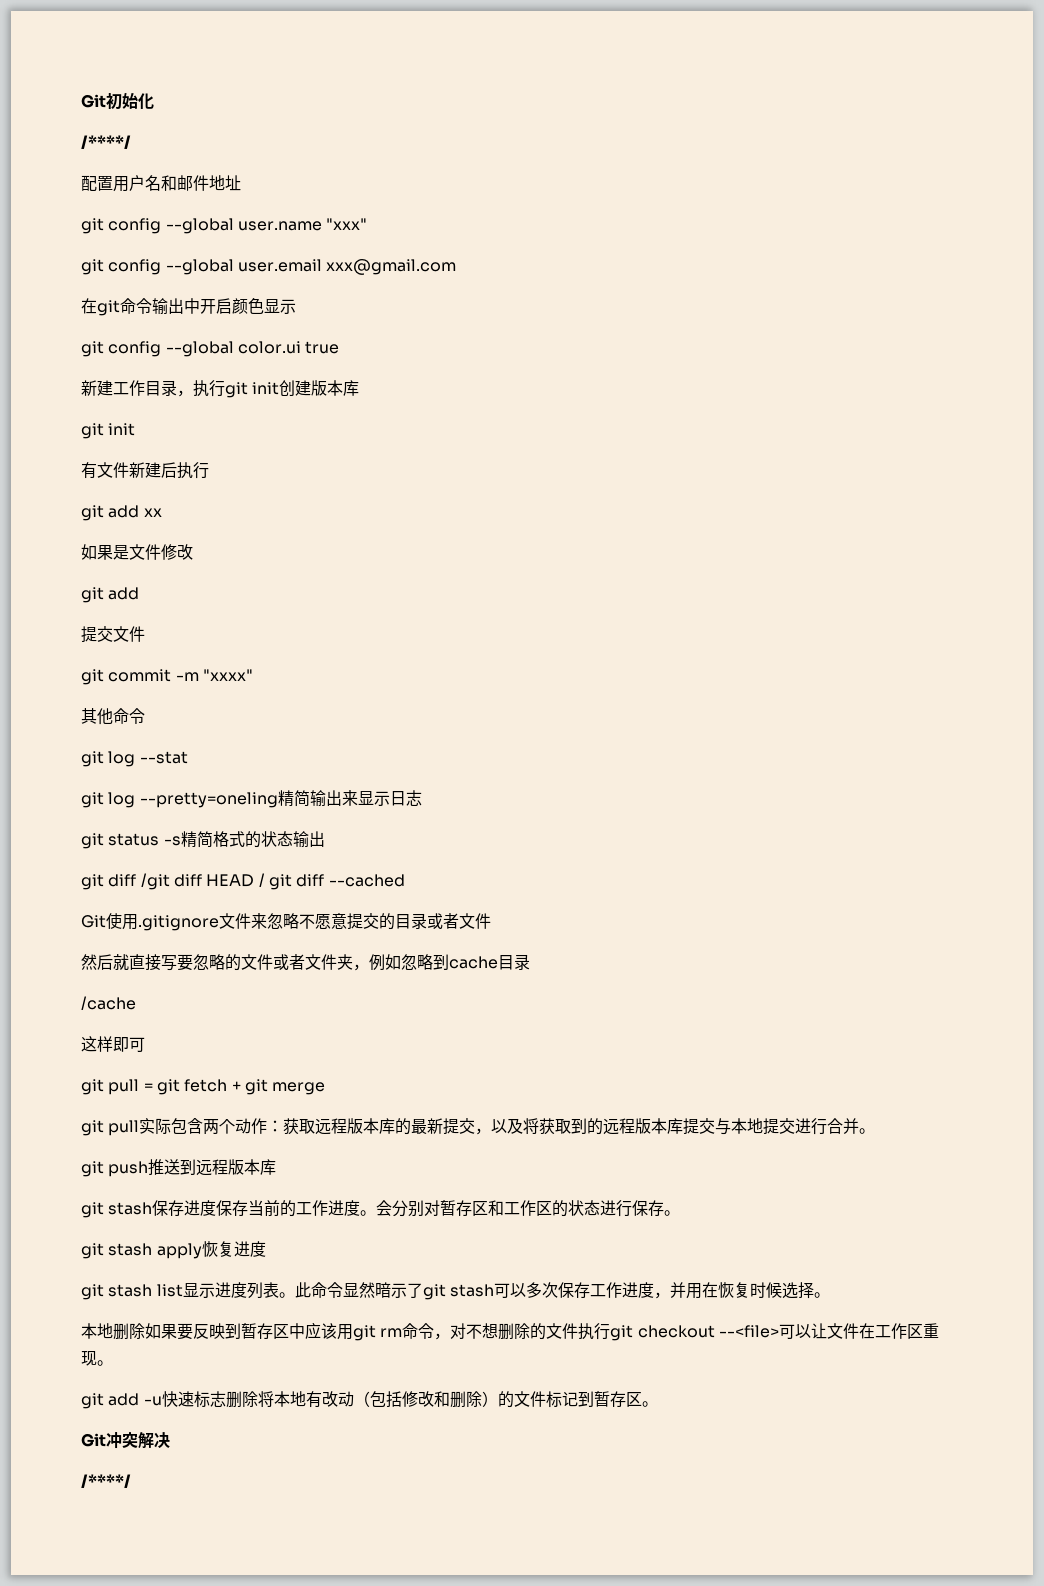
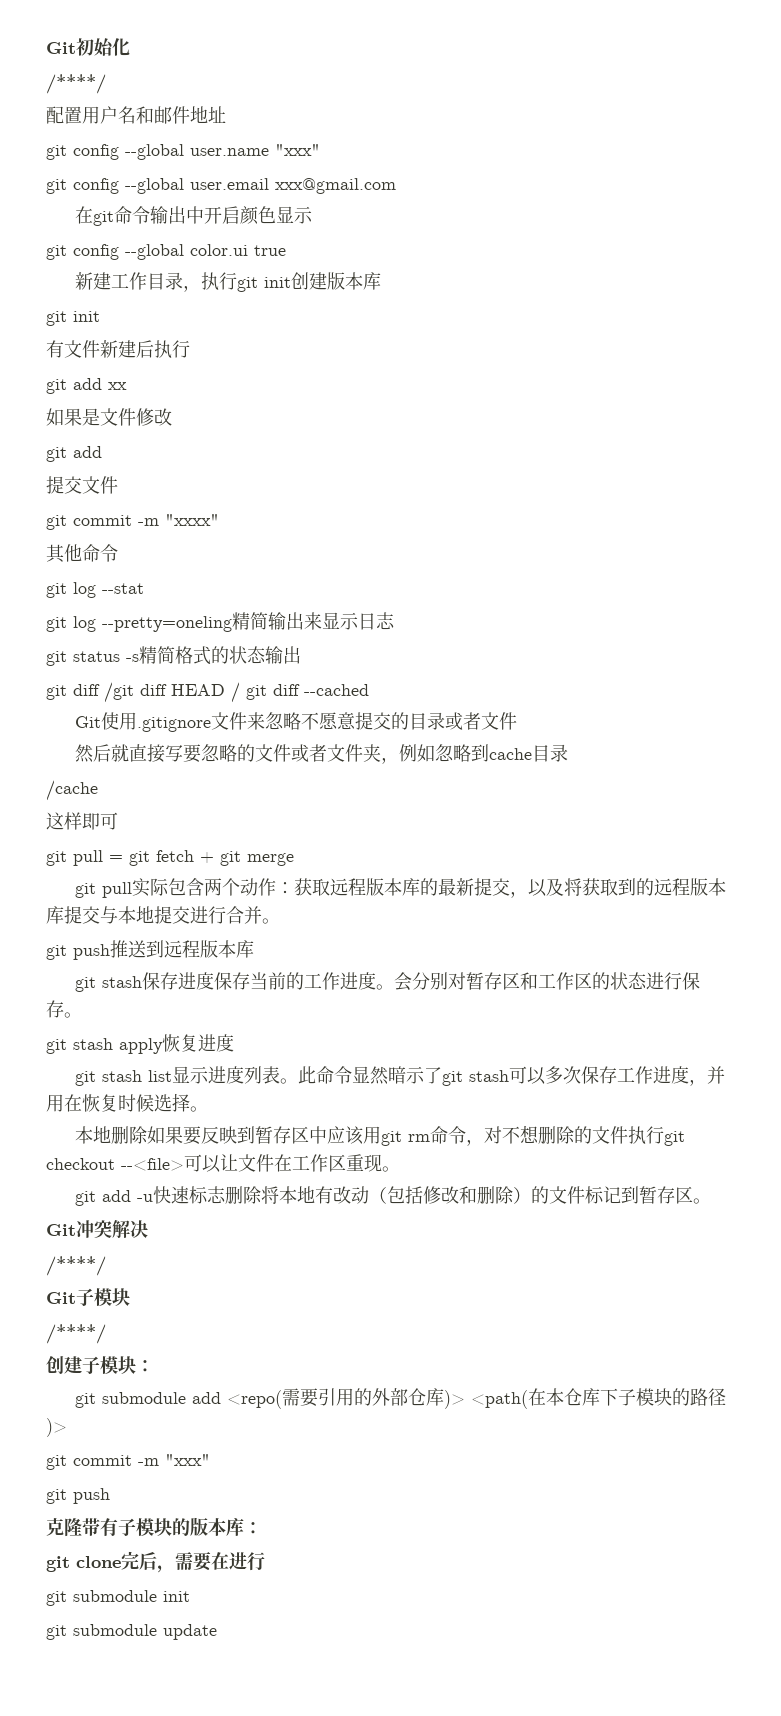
(131, 1481) none -> [46,1288,130,1306] [46,1324,106,1344] [46,1355,154,1374] [75,1388,727,1409] [46,1418,67,1437] [46,1454,210,1470] [46,1488,110,1504] [46,1517,262,1537] [46,1551,265,1573] [46,1590,190,1606] [46,1624,217,1640] // Git子模块 // /****/ // 创建子模块： // git submodule add <repo(需要引用的外部仓库)> <path(在本仓库下子模块的路径)> // git commit -m "xxx" // git push // 克隆带有子模块的版本库： // git clone完后，需要在进行 // git submodule init // git submodule update

